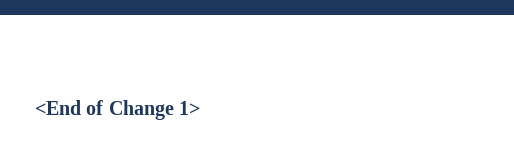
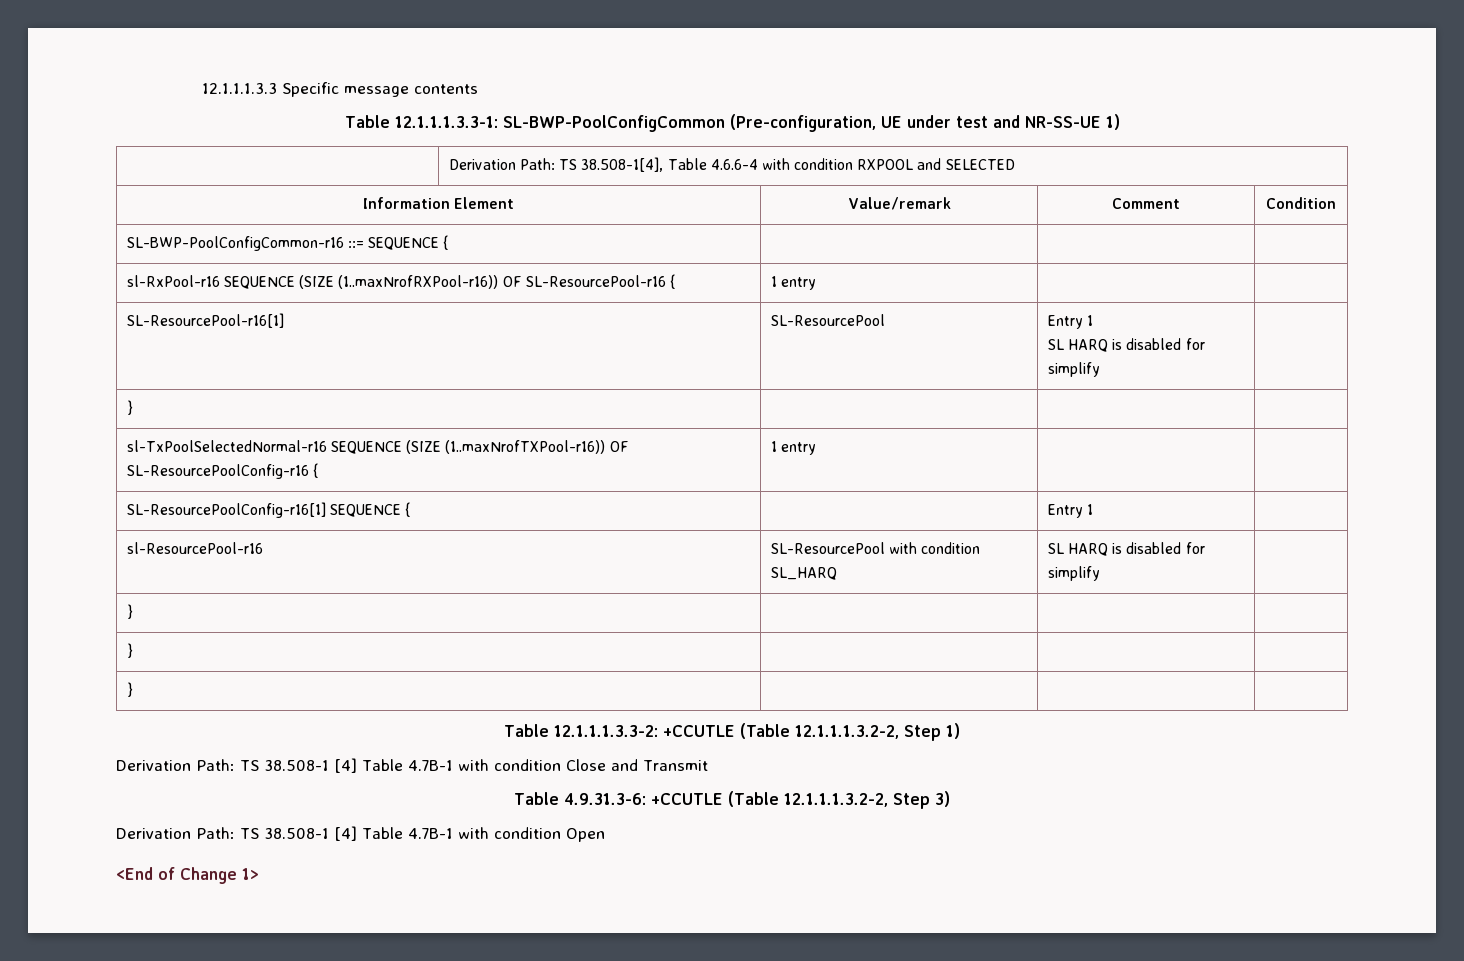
(35, 107) none -> [201,82,478,97] [344,114,1120,132] [448,157,1015,172] [362,197,515,209] [847,197,951,210] [1112,198,1180,209] [1266,197,1336,209] [126,235,450,251] [126,274,676,289] [770,276,816,290] [126,313,284,328] [770,314,885,326] [1047,315,1093,329] [1047,338,1205,352] [1047,362,1100,377] [126,400,133,415] [126,440,629,454] [126,463,319,479] [770,441,816,455] [126,502,412,518] [1047,504,1093,518] [126,542,263,554] [770,542,981,554] [770,567,837,580] [1047,542,1205,556] [1047,566,1100,581] [126,604,133,619] [126,643,133,658] [126,682,133,697] [503,723,961,741] [116,758,708,773] [514,791,950,809] [116,826,605,842] 12.1.1.1.3.3 Specific message contents // Table 12.1.1.1.3.3-1: SL-BWP-PoolConfigCommon (Pre-configuration, UE under test and NR-SS-UE 1) // | Derivation Path: TS 38.508-1[4], Table 4.6.6-4 with condition RXPOOL and SELECTED // Information Element | Value/remark | Comment | Condition // SL-BWP-PoolConfigCommon-r16 ::= SEQUENCE { | | | // sl-RxPool-r16 SEQUENCE (SIZE (1..maxNrofRXPool-r16)) OF SL-ResourcePool-r16 { | 1 entry | | // SL-ResourcePool-r16[1] | SL-ResourcePool | Entry 1 // SL HARQ is disabled for simplify | // } | | | // sl-TxPoolSelectedNormal-r16 SEQUENCE (SIZE (1..maxNrofTXPool-r16)) OF SL-ResourcePoolConfig-r16 { | 1 entry | | // SL-ResourcePoolConfig-r16[1] SEQUENCE { | | Entry 1 | // sl-ResourcePool-r16 | SL-ResourcePool with condition SL_HARQ | SL HARQ is disabled for simplify | // } | | | // } | | | // } | | | // Table 12.1.1.1.3.3-2: +CCUTLE (Table 12.1.1.1.3.2-2, Step 1) // Derivation Path: TS 38.508-1 [4] Table 4.7B-1 with condition Close and Transmit // Table 4.9.31.3-6: +CCUTLE (Table 12.1.1.1.3.2-2, Step 3) // Derivation Path: TS 38.508-1 [4] Table 4.7B-1 with condition Open //

